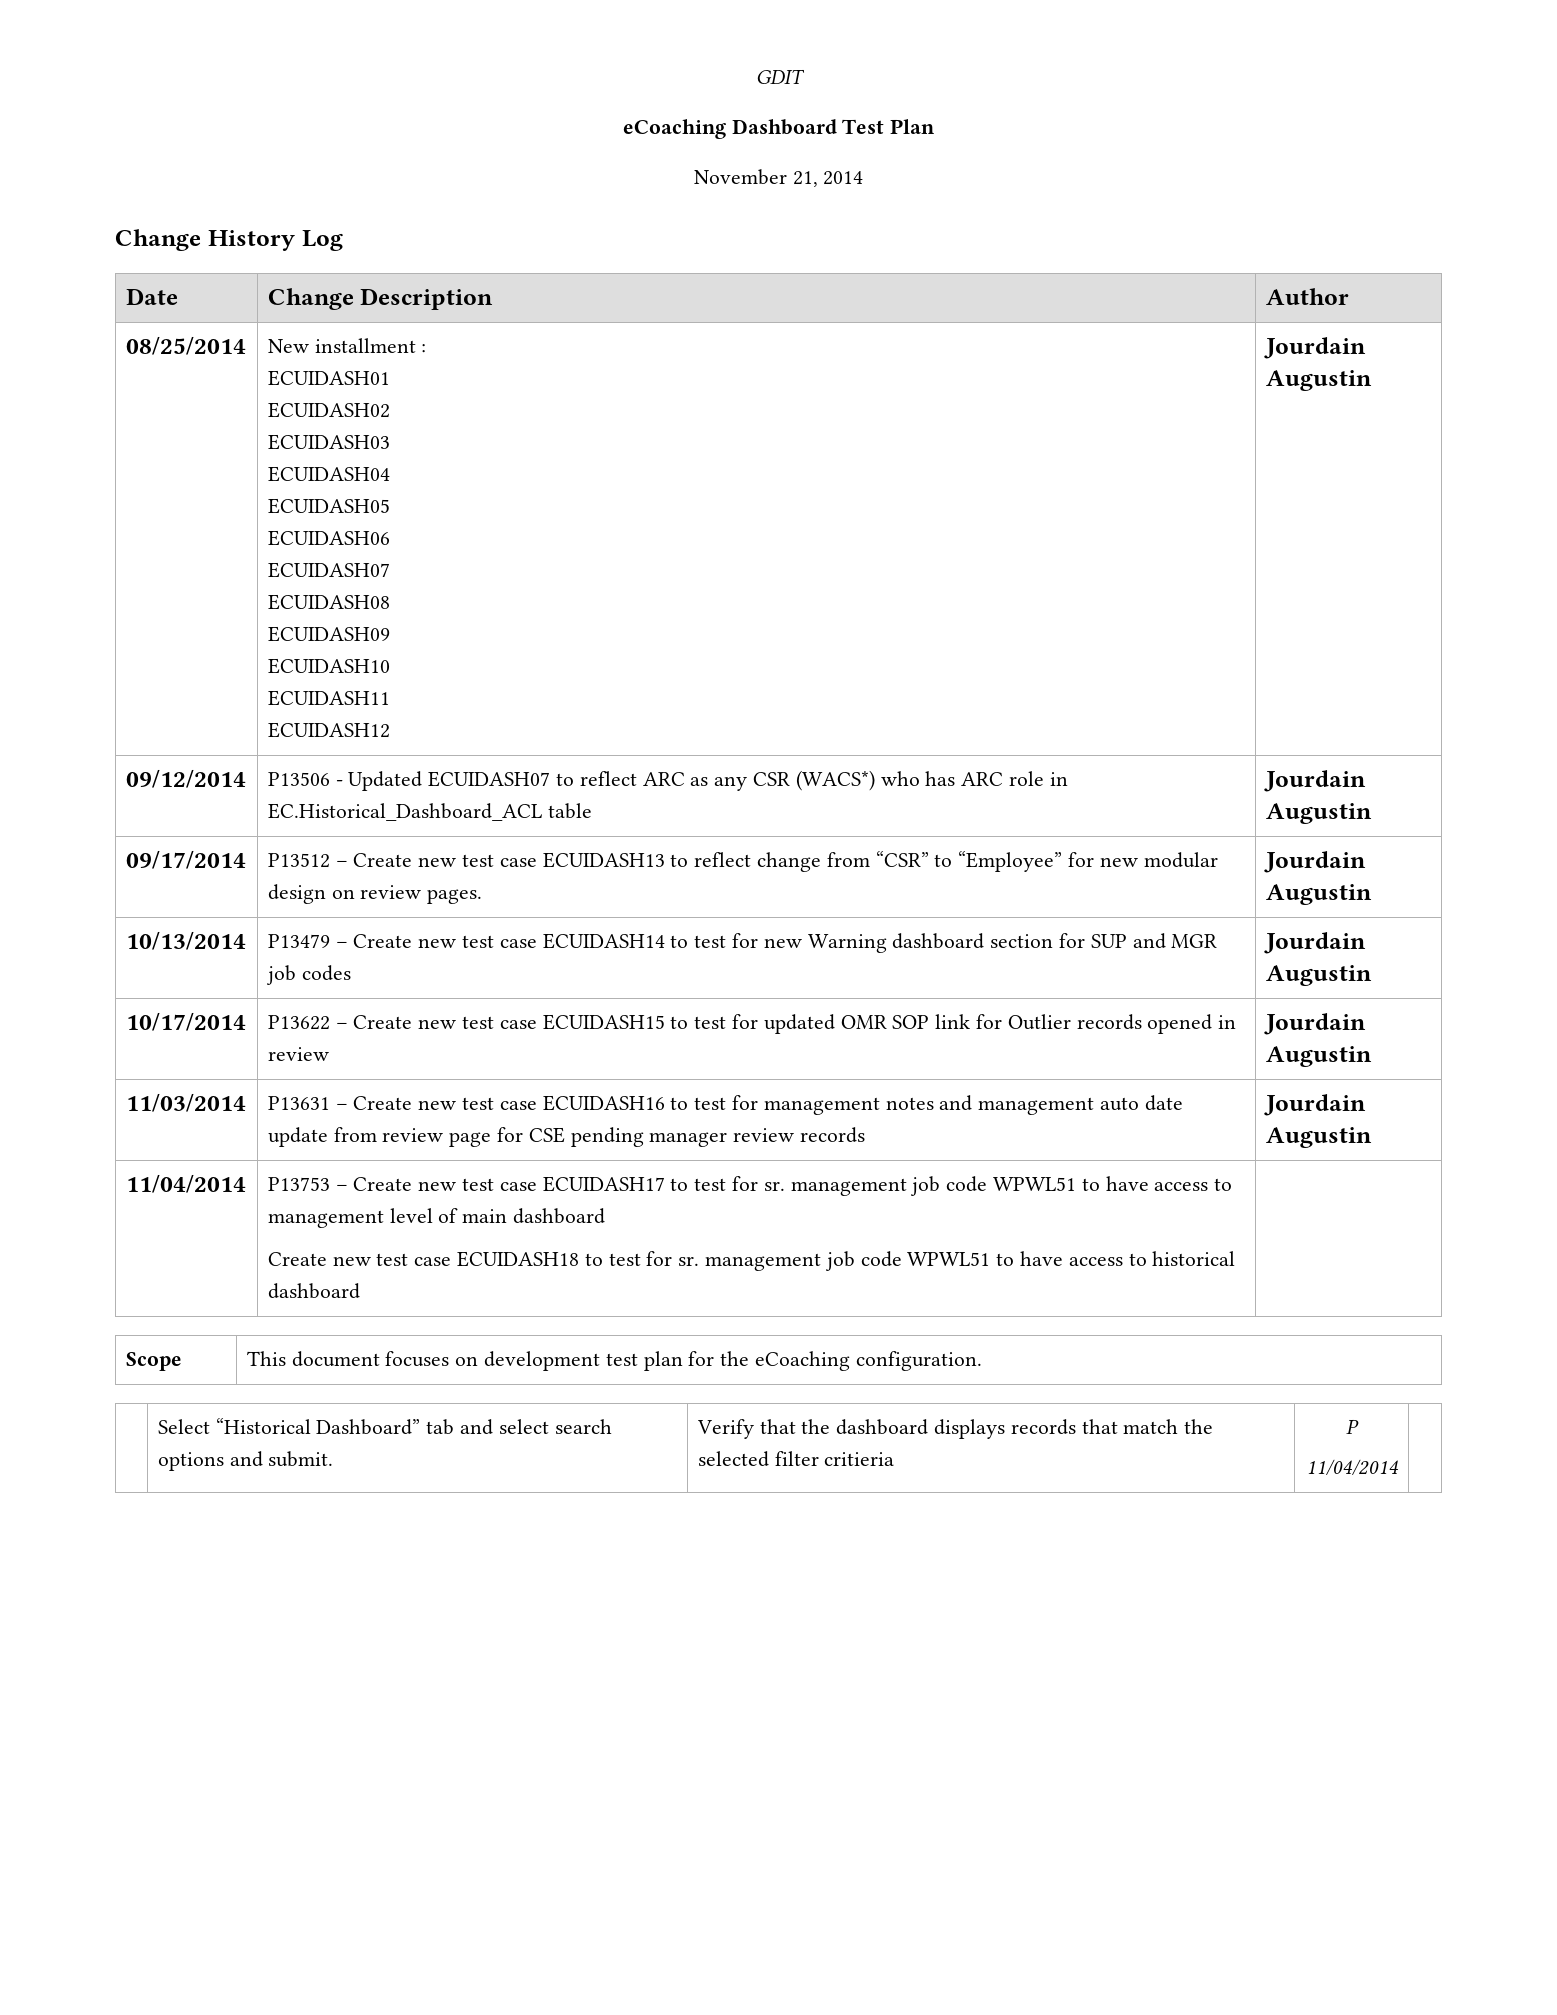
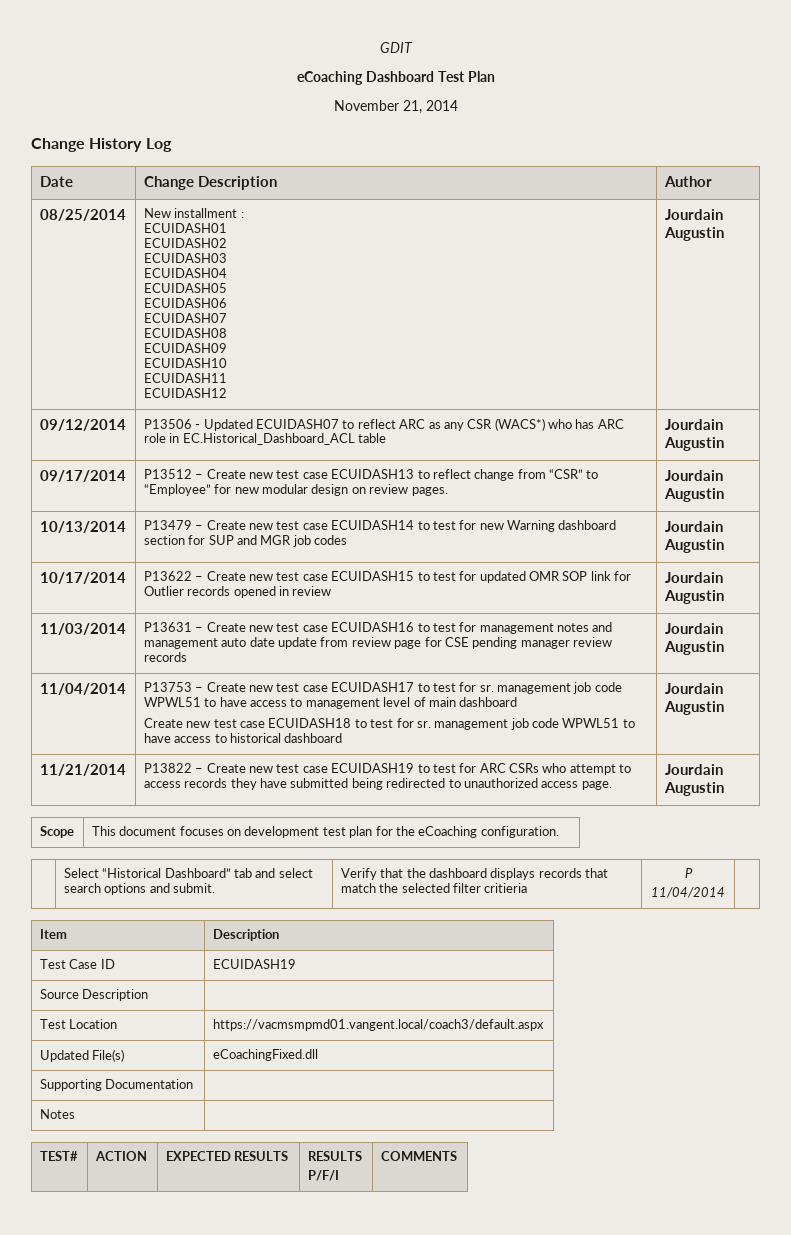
(360, 1291) none -> [664,683,723,694] [663,701,724,715] [39,764,126,776] [143,763,632,775] [143,778,612,790] [664,764,723,775] [663,782,724,796] Jourdain Augustin // 11/21/2014 | P13822 – Create new test case ECUIDASH19 to test for ARC CSRs who attempt to access records they have submitted being redirected to unauthorized access page. | Jourdain Augustin
(1399, 1467) none -> [39,929,67,939] [212,929,279,941] [39,959,115,969] [212,959,296,969] [39,989,149,1001] [39,1019,118,1029] [212,1019,544,1031] [39,1049,125,1062] [212,1049,318,1061] [39,1079,194,1091] [39,1109,75,1119] [39,1151,78,1161] [94,1151,147,1161] [165,1151,289,1161] [307,1151,362,1161] [307,1170,339,1181] [380,1151,457,1161] // Item | Description // Test Case ID | ECUIDASH19 // Source Description | // Test Location | https://vacmsmpmd01.vangent.local/coach3/default.aspx // Updated File(s) | eCoachingFixed.dll // Supporting Documentation | // Notes | // TEST# | ACTION | EXPECTED RESULTS | RESULTS // P/F/I | COMMENTS

